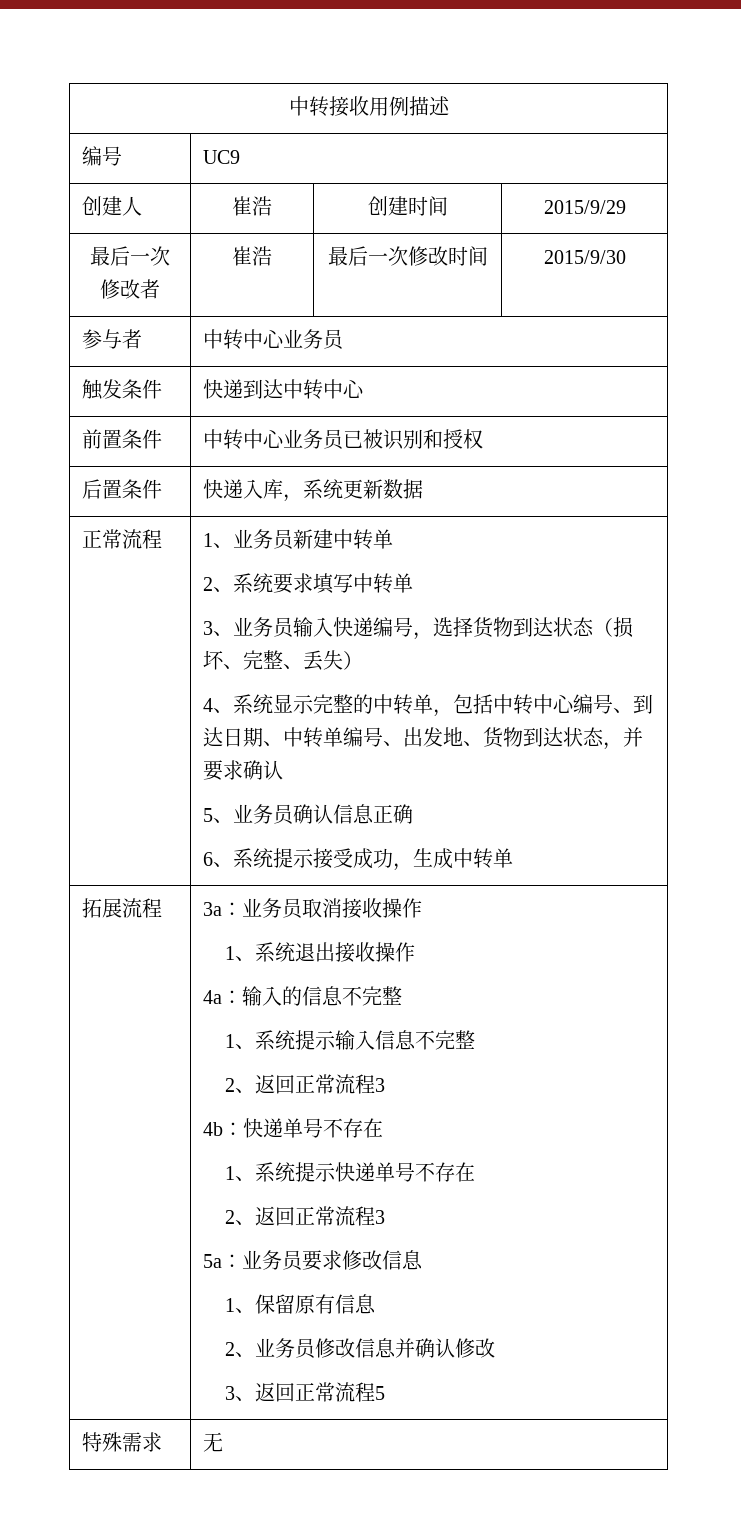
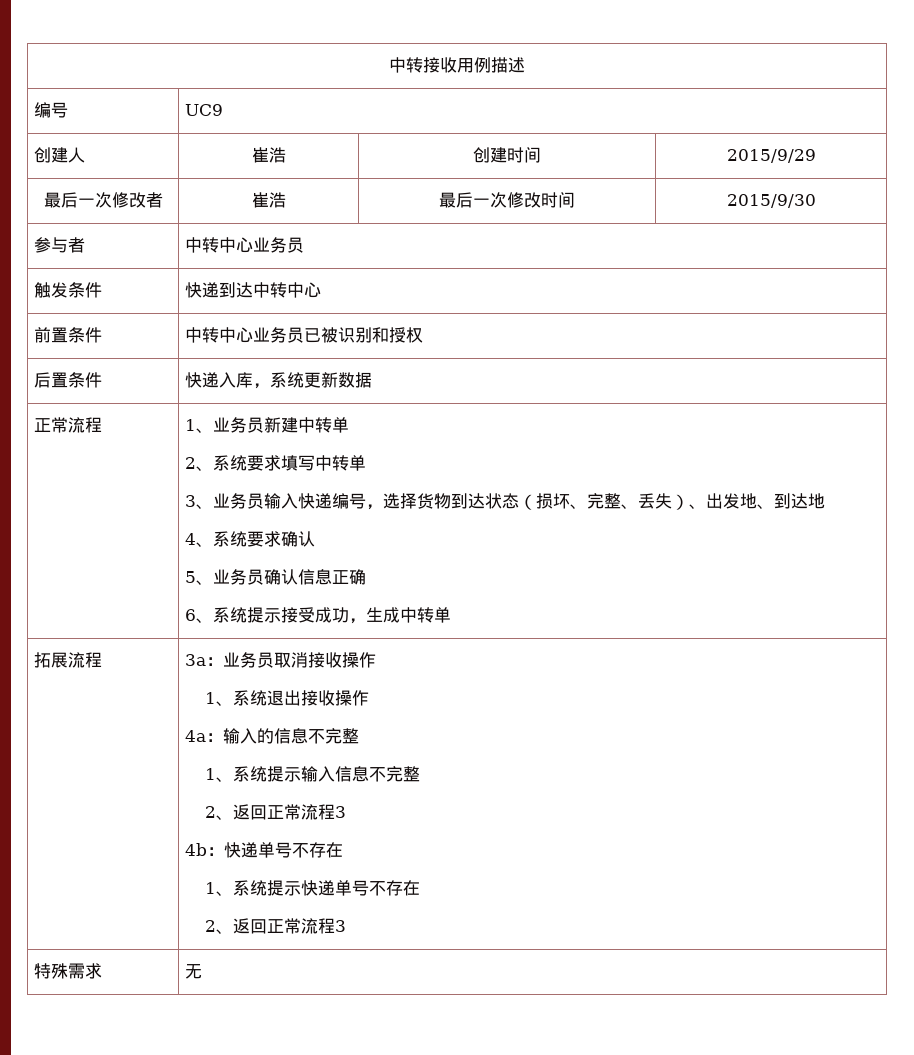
(363, 660) none -> [688,493,825,509] 、出发地、到达地
[272,694,653,717] [202,727,643,750] 显示完整的中转单，包括中转中心编号、到达日期、中转单编号、出发地、货物到达状态，并 -> (247, 539) none
[202,1250,423,1271] [225,1294,377,1314] [225,1338,496,1359] [225,1382,386,1402] // 5a：业务员要求修改信息 // 1、保留原有信息 // 2、业务员修改信息并确认修改 // 3、返回正常流程5 -> (347, 926) none

